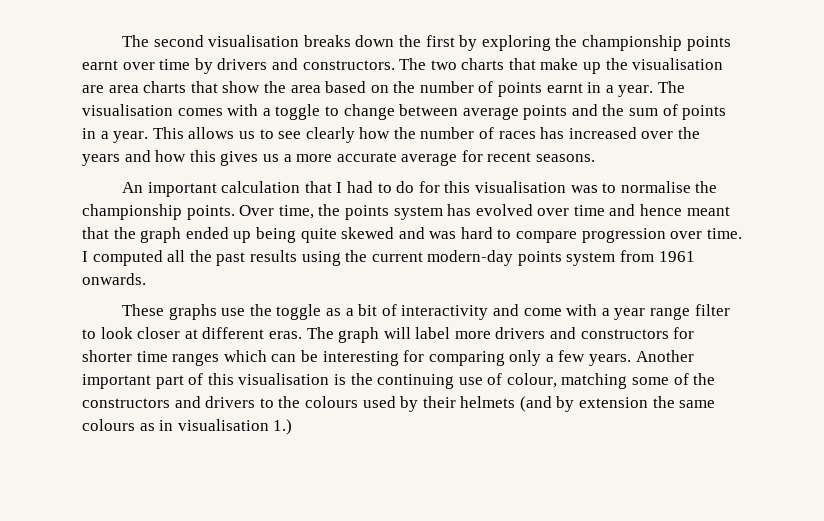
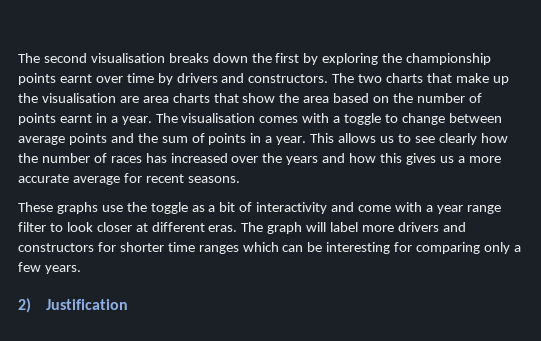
[122,181,718,197] [82,204,730,220] [82,227,742,243] [82,250,695,266] [82,273,146,285] // An important calculation that I had to do for this visualisation was to normalise the championship points. Over time, the points system has evolved over time and hence meant that the graph ended up being quite skewed and was hard to compare progression over time. I computed all the past results using the current modern-day points system from 1961 onwards. -> (240, 179) none
[635,350,694,362] [82,373,716,389] [82,396,716,412] [82,419,293,435] Another important part of this visualisation is the continuing use of colour, matching some of the constructors and drivers to the colours used by their helmets (and by extension the same colours as in visualisation 1.) -> [18,298,129,313] // 2) Justification

